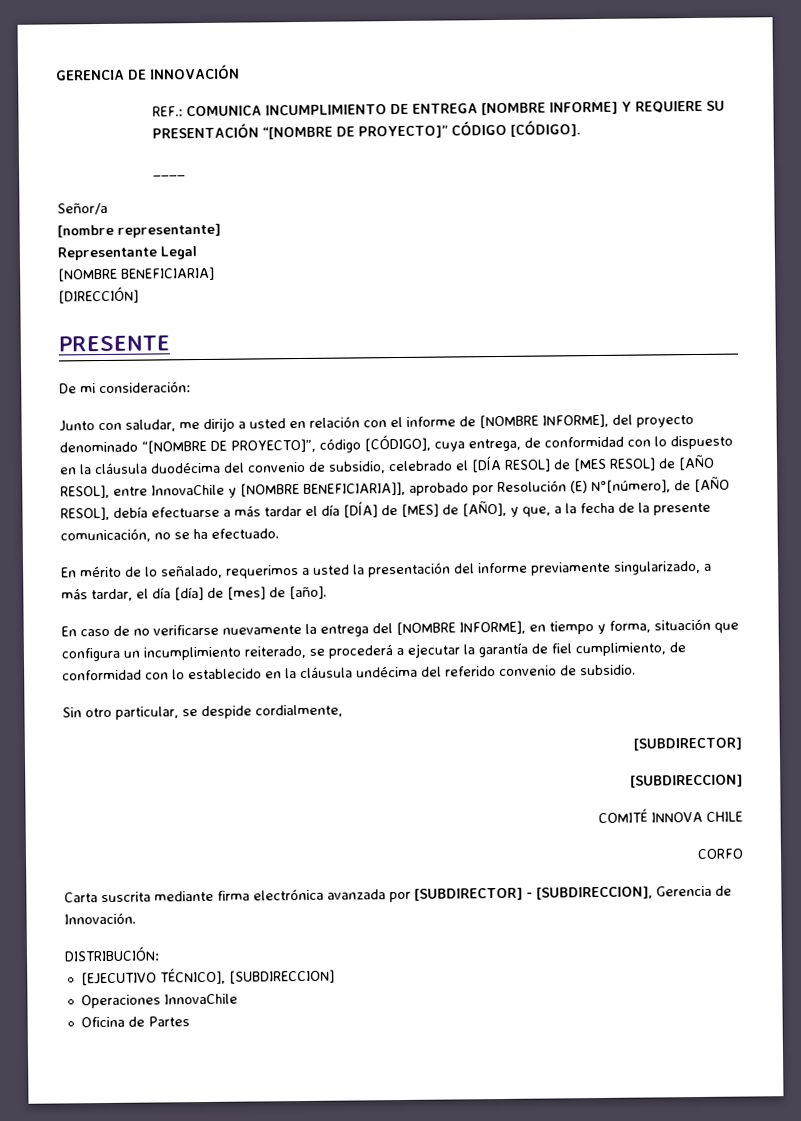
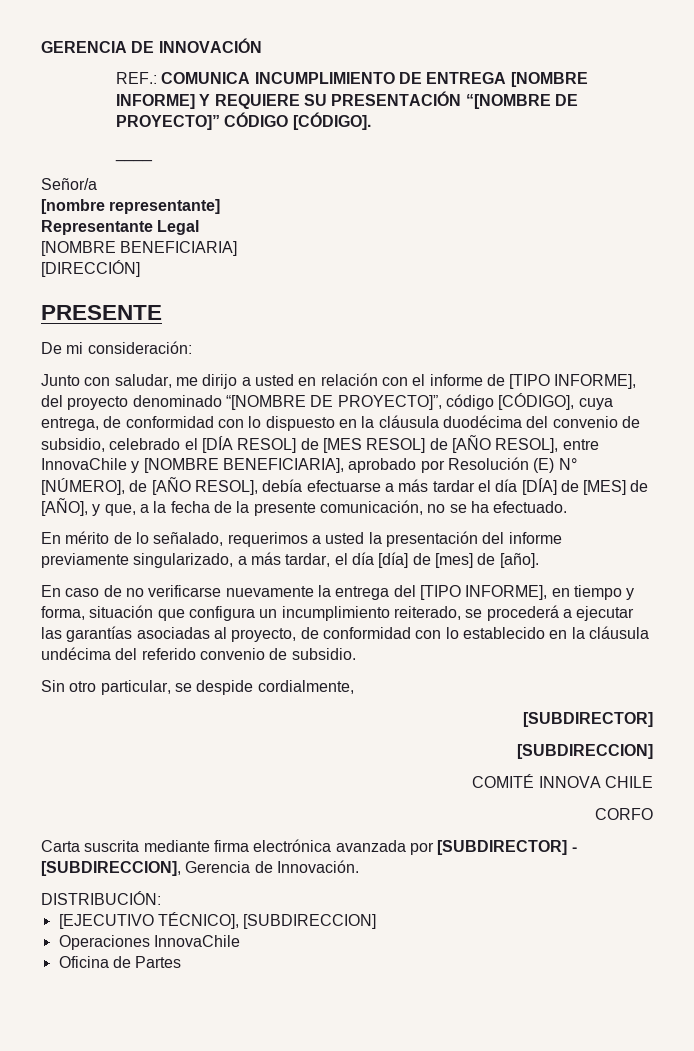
[479,414,539,429] [NOMBRE -> [509,374,551,389] [TIPO
[303,481,406,496] BENEFICIARIA]], -> [222,458,344,473] BENEFICIARIA],
[591,479,671,494] N°[número], -> [558,458,577,470] [41,478,125,495] N° [NÚMERO],
[396,621,456,636] [NOMBRE -> [419,585,461,600] [TIPO
[463,642,666,658] la garantía de fiel cumplimiento, -> [41,626,297,642] las garantías asociadas al proyecto,

